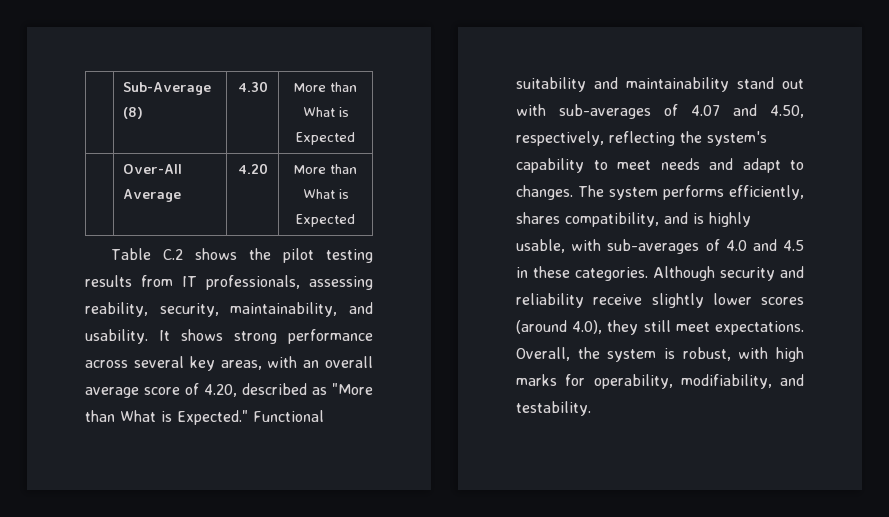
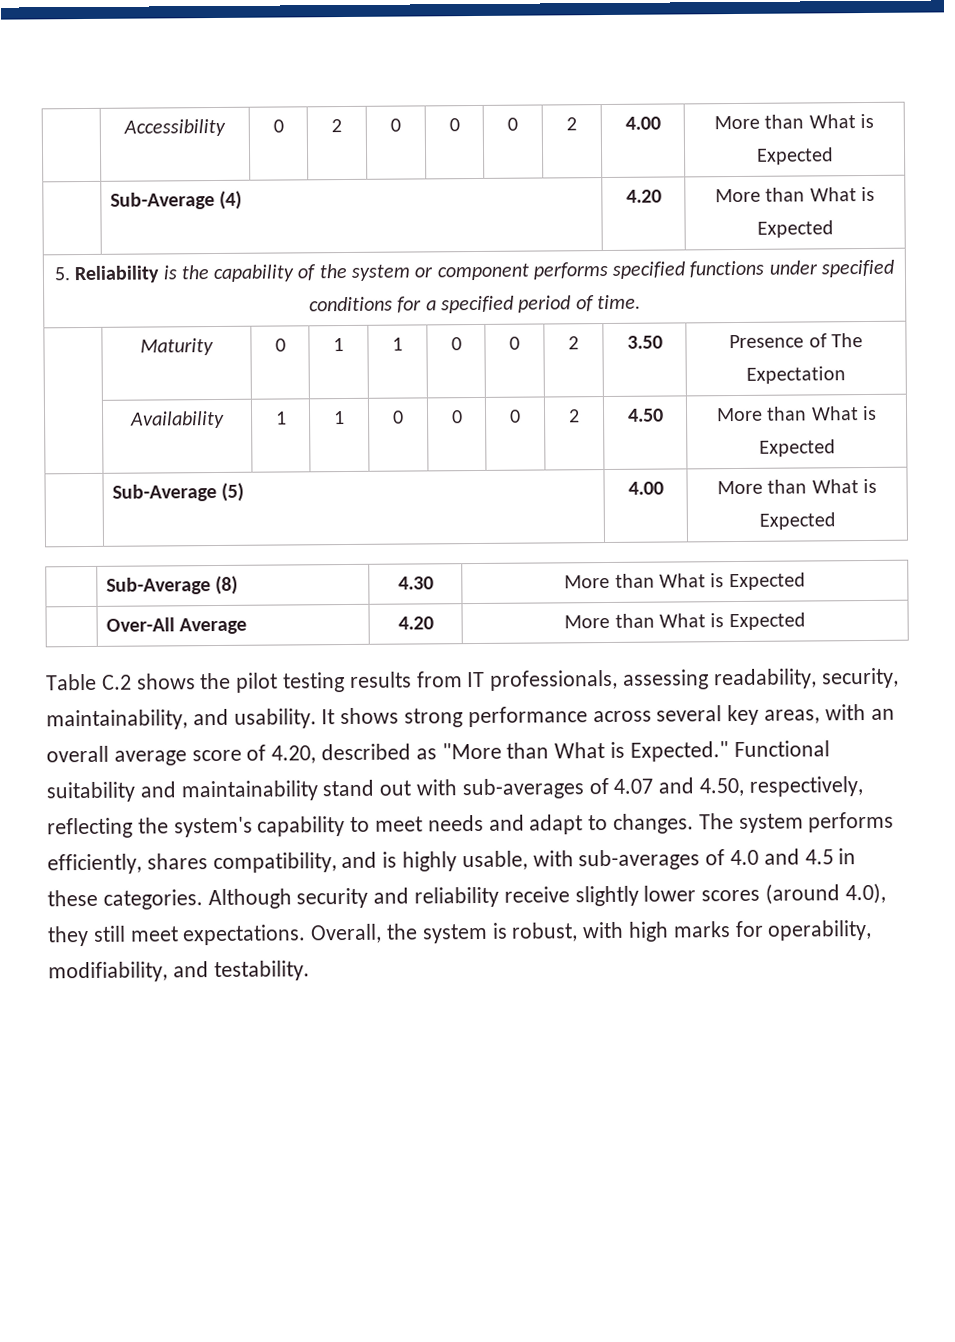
(123, 88) none -> [123,118,226,137] [272,119,284,133] [331,119,342,133] [390,118,401,132] [448,118,460,132] [507,117,518,131] [566,117,577,131] [624,116,661,130] [714,113,874,130] [755,147,834,165] [110,190,243,210] [625,189,662,203] [715,186,875,203] [756,220,834,238] [54,259,894,284] [309,294,641,314] [140,338,214,356] [274,338,286,352] [333,338,344,352] [392,337,403,351] [450,337,462,351] [509,336,520,350] [568,336,579,350] [626,335,663,349] [729,333,863,349] [746,366,846,384] [129,410,225,429] [275,411,287,425] [333,411,345,425] [392,410,404,424] [450,410,463,424] [509,409,521,423] [568,409,580,423] [626,408,664,422] [716,405,877,422] [758,439,836,457] [112,482,245,502] [627,481,664,495] [717,478,877,495] [758,512,836,530] | Accessibility | 0 | 2 | 0 | 0 | 0 | 2 | 4.00 | More than What is Expected // | Sub-Average (4) | 4.20 | More than What is Expected // 5. Reliability is the capability of the system or component performs specified functions under specified conditions for a specified period of time. // | Maturity | 0 | 1 | 1 | 0 | 0 | 2 | 3.50 | Presence of The Expectation // | Availability | 1 | 1 | 0 | 0 | 0 | 2 | 4.50 | More than What is Expected // | Sub-Average (5) | 4.00 | More than What is Expected //
[85,302,148,317] reability, -> [712,668,817,690] readability,

